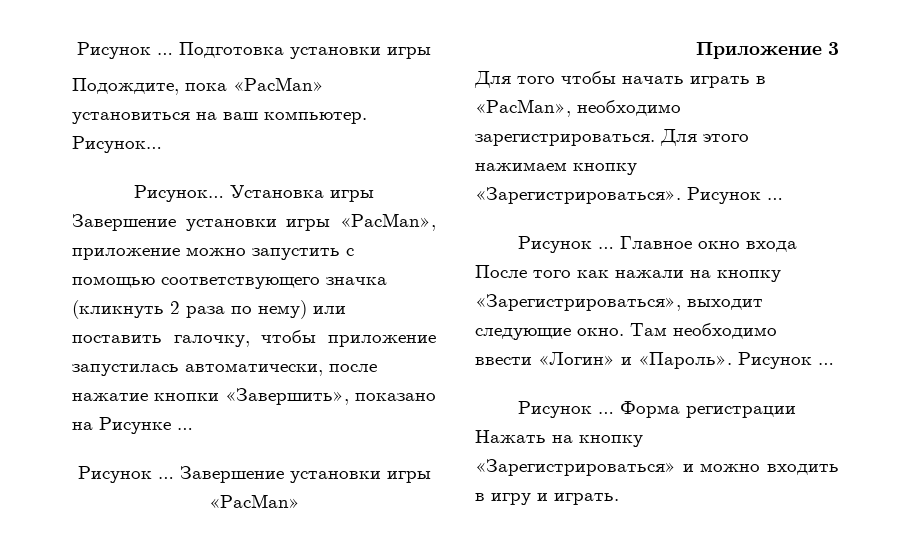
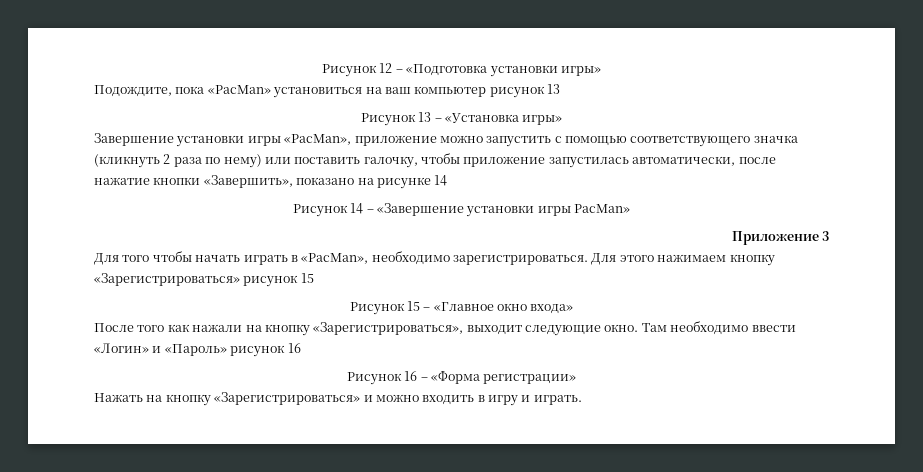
[77,42,431,59] Рисунок … Подготовка установки игры -> [322,63,601,77] Рисунок 12 – «Подготовка установки игры»
[264,111,367,124] [72,136,162,153] [134,185,374,202] компьютер. Рисунок… // Рисунок… Установка игры -> [414,84,560,98] [360,112,563,126] компьютер рисунок 13 // Рисунок 13 – «Установка игры»
[99,417,193,434] [77,466,431,483] [208,494,300,508] Рисунке … // Рисунок … Завершение установки игры «PacMan» -> [376,175,448,189] [292,203,631,217] рисунке 14 // Рисунок 14 – «Завершение установки игры PacMan»
[475,187,783,204] [517,236,797,253] «Зарегистрироваться». Рисунок … // Рисунок … Главное окно входа -> [94,273,314,287] [349,301,574,315] «Зарегистрироваться» рисунок 15 // Рисунок 15 – «Главное окно входа»
[638,352,834,369] [518,401,796,418] «Пароль». Рисунок … // Рисунок … Форма регистрации -> [164,343,301,357] [346,371,577,385] «Пароль» рисунок 16 // Рисунок 16 – «Форма регистрации»

